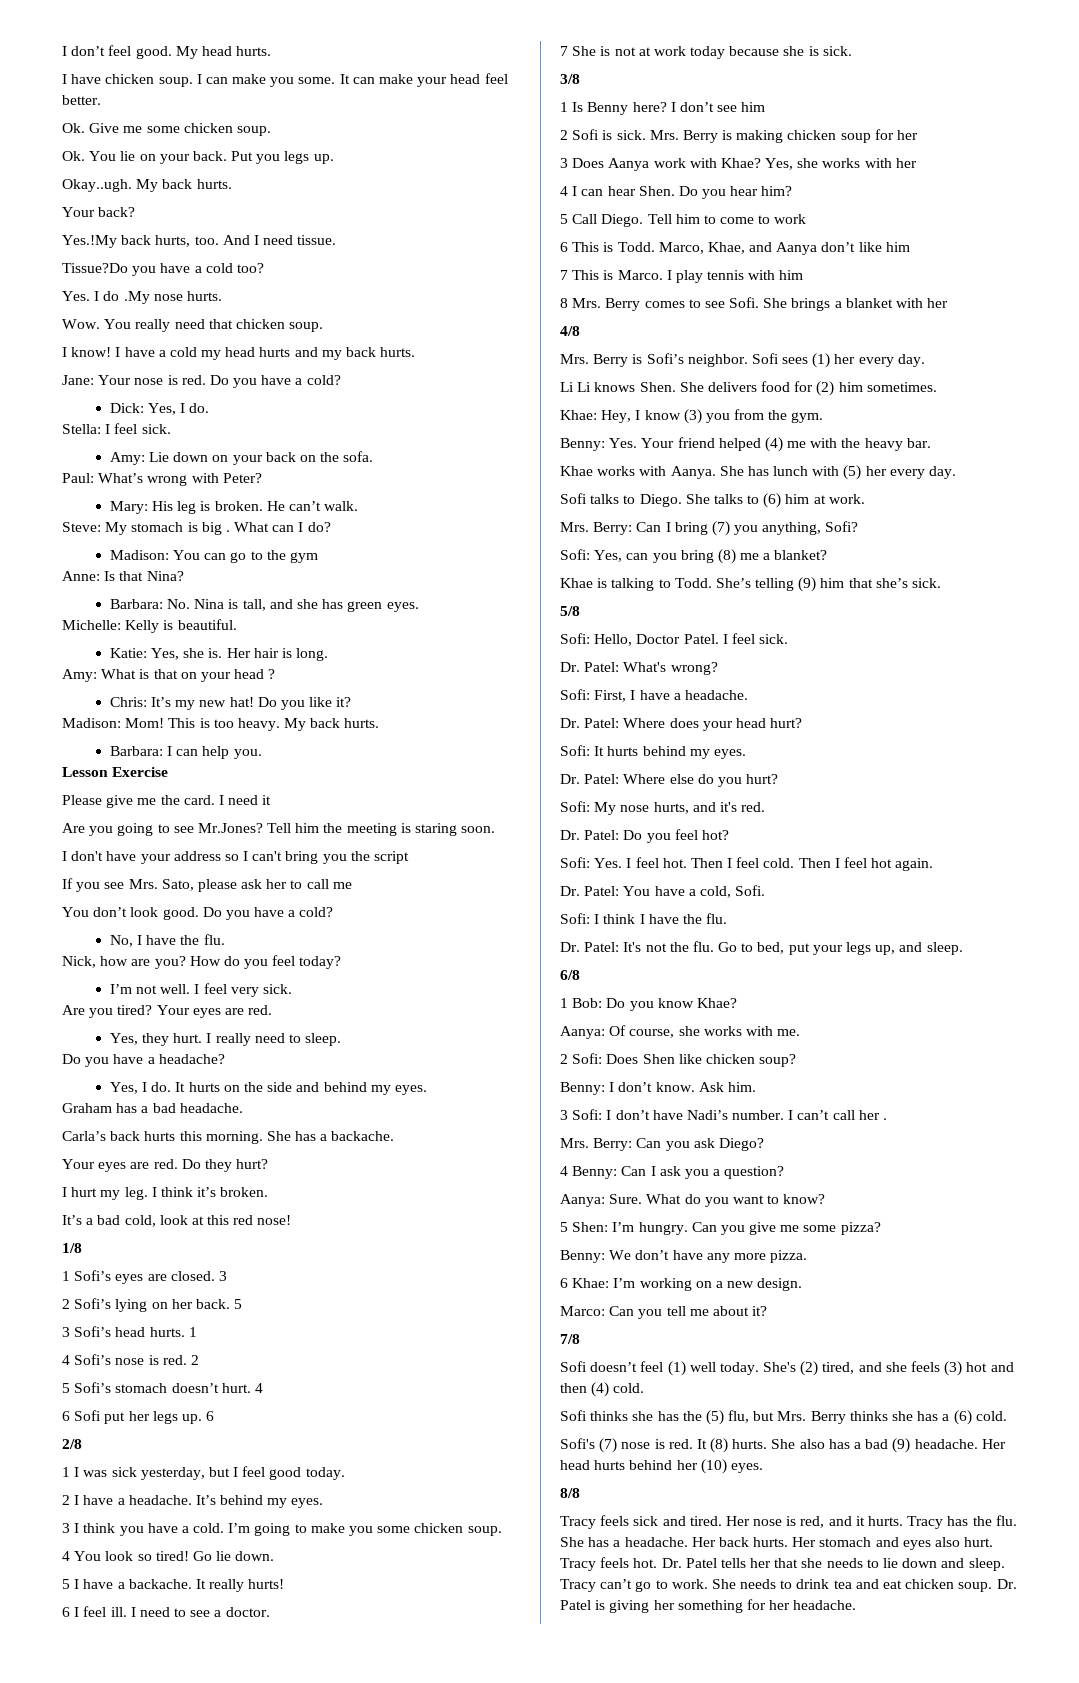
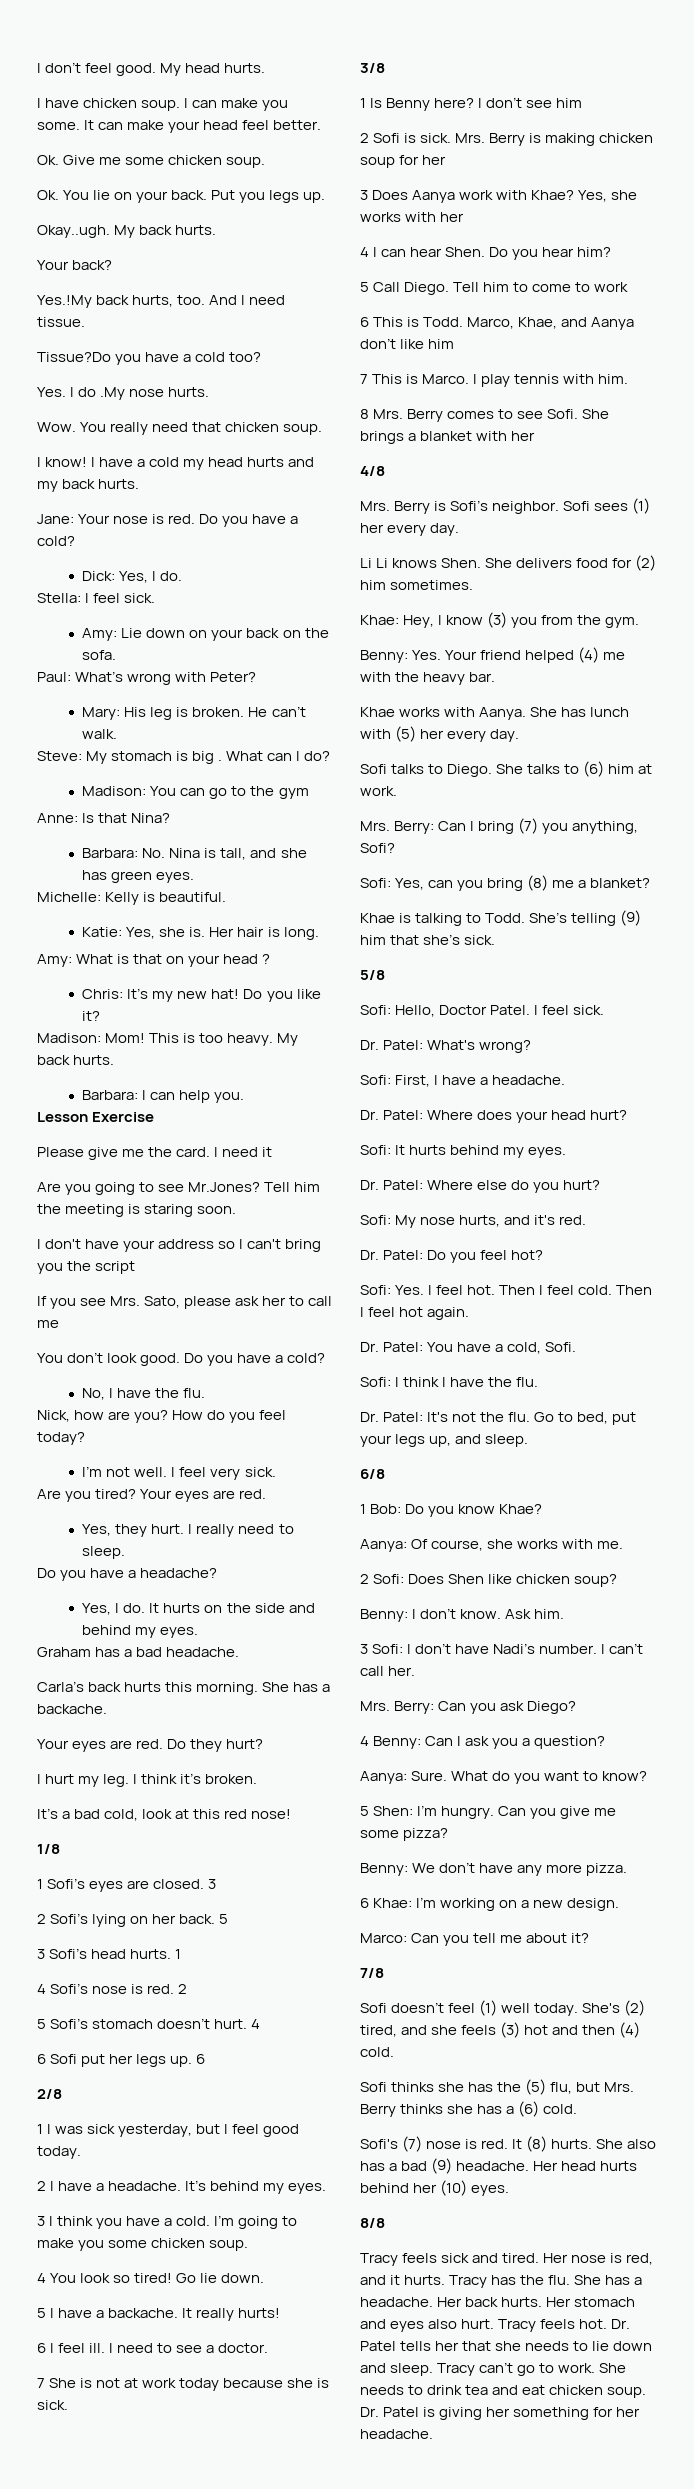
[779,270,804,280] him -> [598,374,629,384] him.
[858,1110,888,1120] her . -> [388,1666,416,1676] her.

